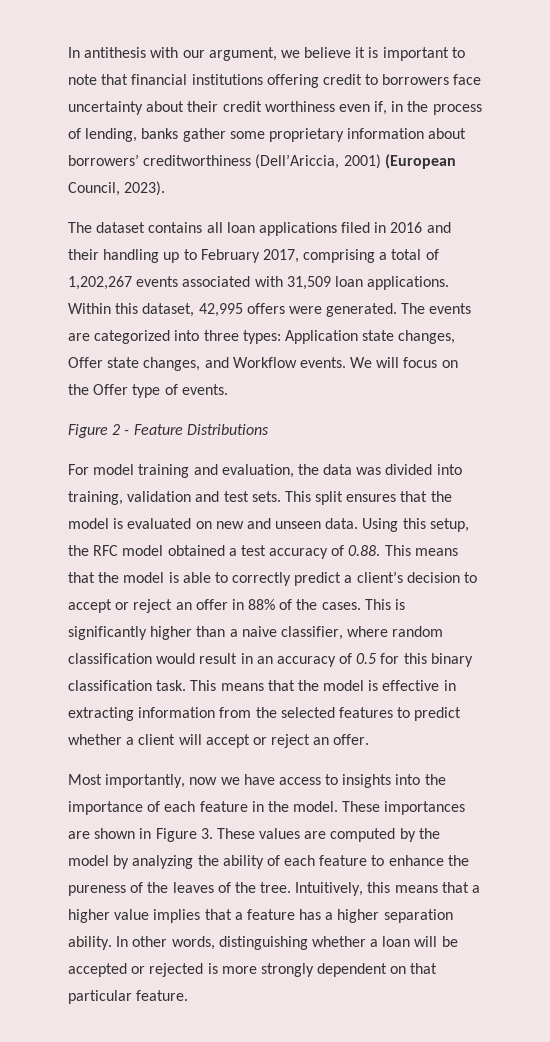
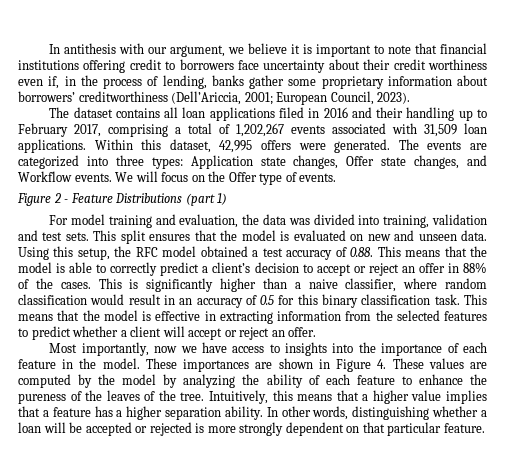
[343,154,456,169] 2001) (European -> [244,92,328,105] 2001; European
(269, 429) none -> [185,193,228,206] (part 1)
[200,828,213,839] 3. -> [377,359,387,369] 4.

